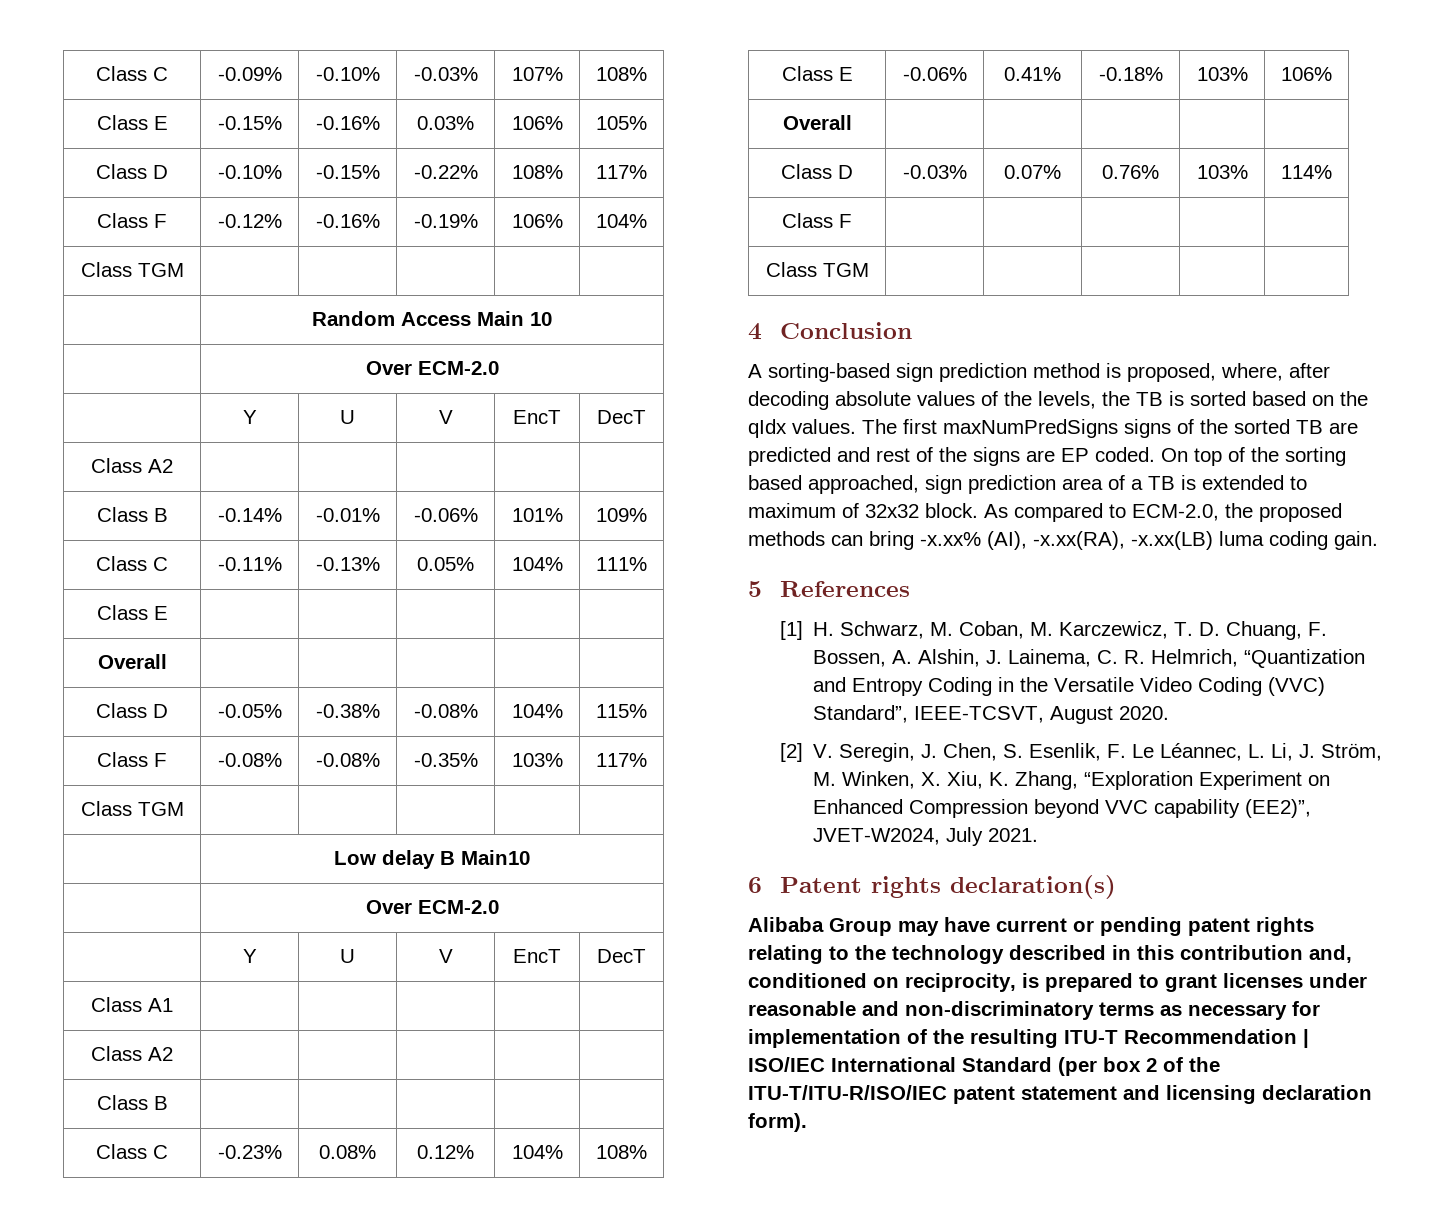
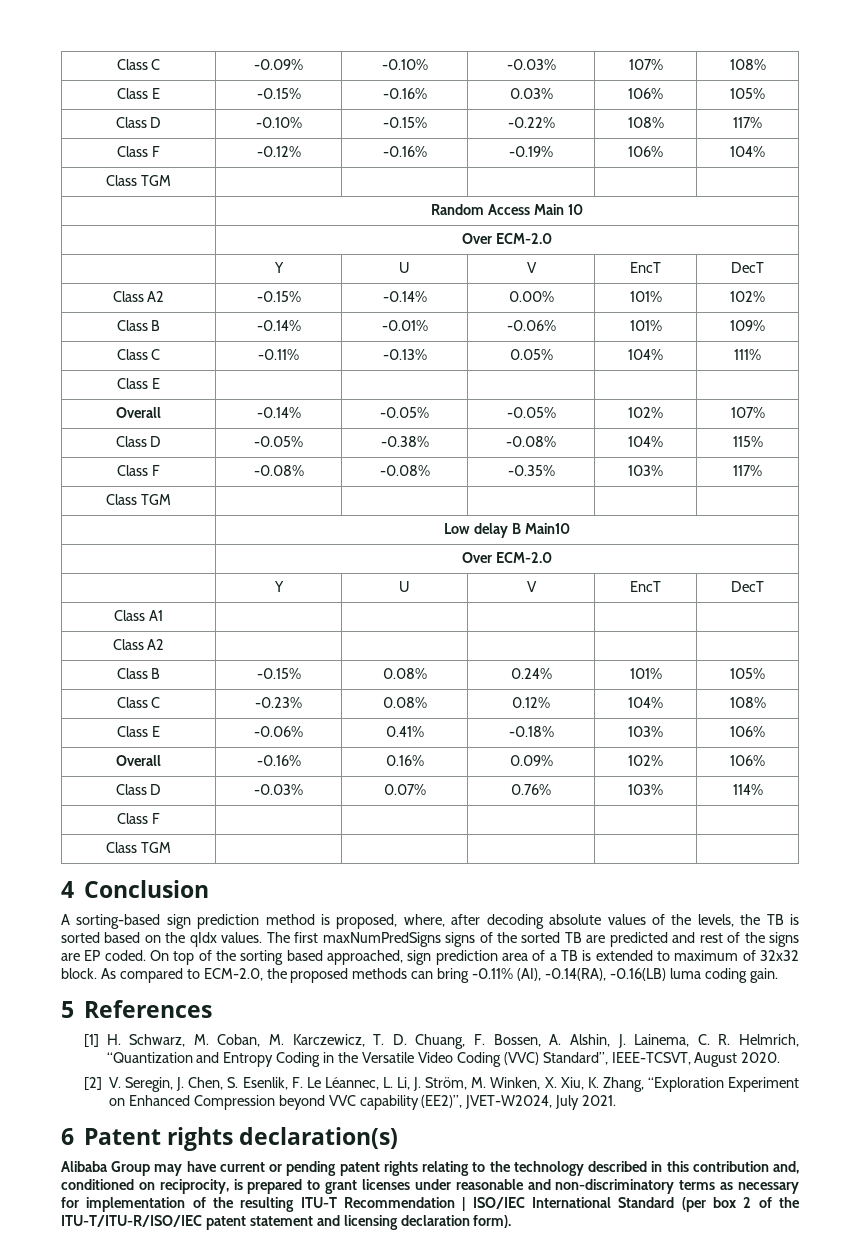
(173, 466) | | | | -> [256,291,301,302] [382,291,427,302] [508,291,554,302] [629,291,662,302] [730,291,765,302] -0.15% | -0.14% | 0.00% | 101% | 102%
(167, 661) | | | | -> [256,407,301,418] [380,407,429,418] [506,407,556,418] [628,407,663,418] [730,407,765,418] -0.14% | -0.05% | -0.05% | 102% | 107%
(168, 1103) | | | | -> [256,668,301,679] [382,668,427,679] [510,668,552,679] [629,668,662,679] [730,668,765,679] -0.15% | 0.08% | 0.24% | 101% | 105%
(852, 122) | | | | -> [256,755,301,766] [385,755,424,766] [509,755,553,766] [628,755,663,766] [730,755,765,766] -0.16% | 0.16% | 0.09% | 102% | 106%
[920,531,1213,550] -x.xx% (AI), -x.xx(RA), -x.xx(LB) -> [472,968,666,981] -0.11% (AI), -0.14(RA), -0.16(LB)

